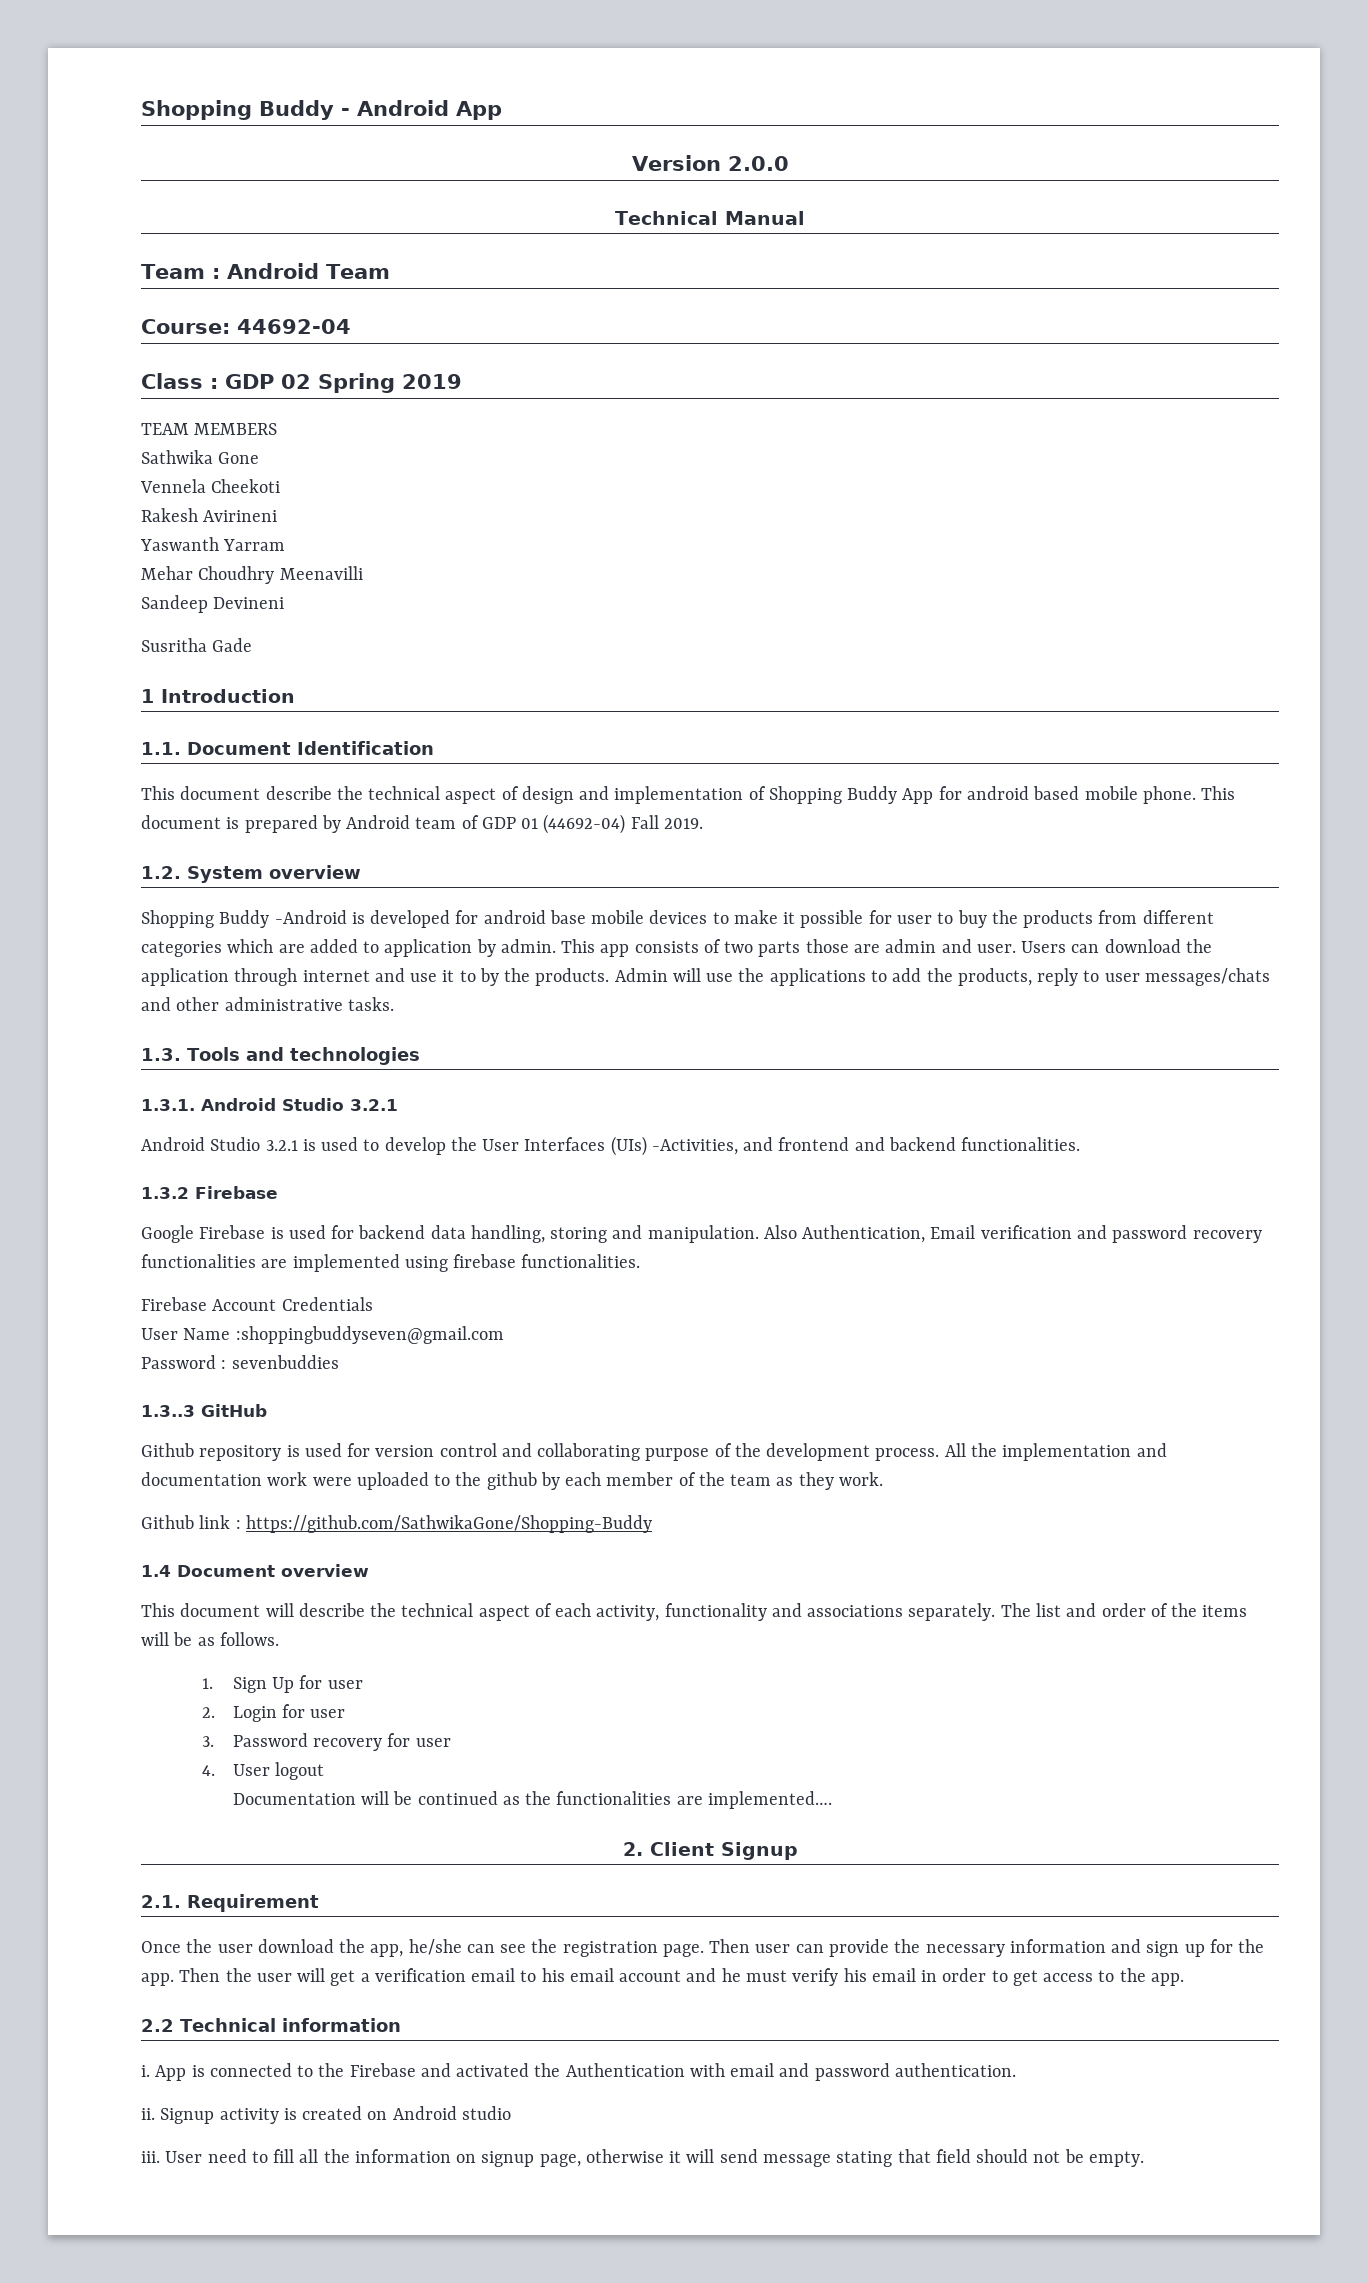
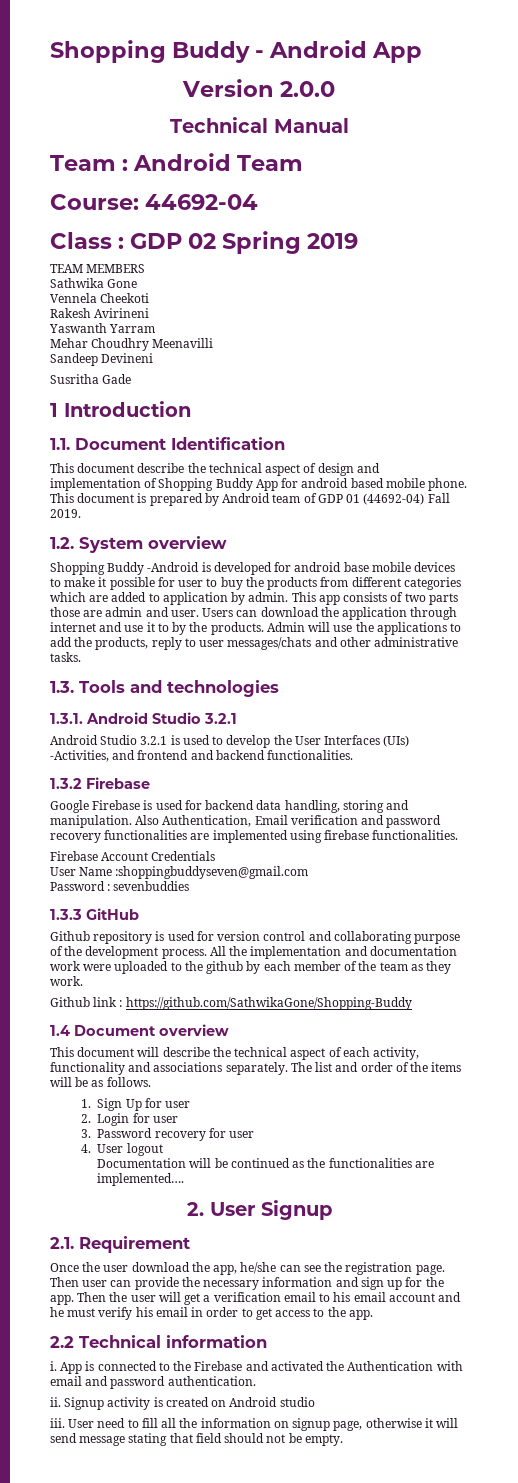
[141,1405,195,1417] 1.3..3 -> [50,909,82,920] 1.3.3
[649,1842,714,1856] Client -> [209,1202,255,1216] User

